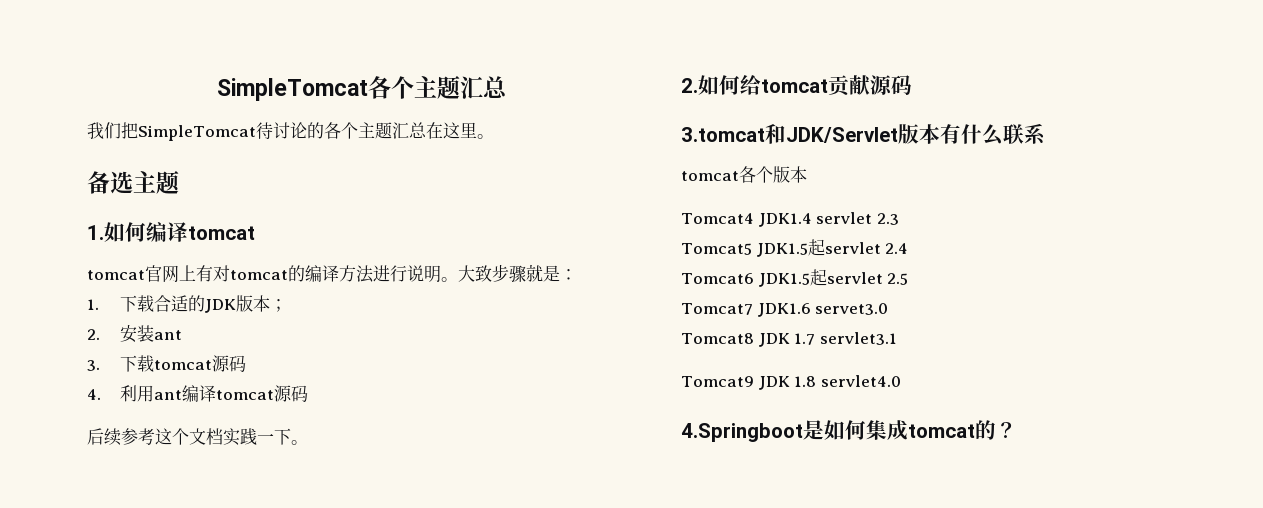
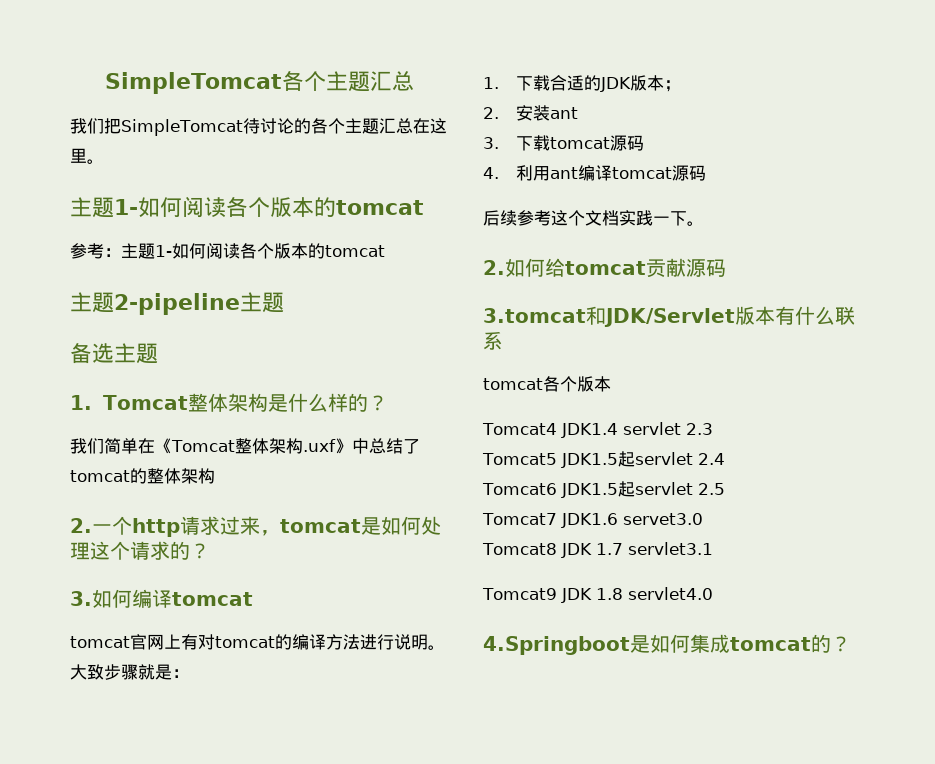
[87,170,179,194] [87,225,104,240] 备选主题 // 1. -> [70,196,424,218] [70,243,385,259] [70,292,284,315] [70,343,158,364] [70,393,388,412] [70,438,420,454] [70,468,215,484] [70,516,441,537] [70,541,210,560] [70,591,92,606] 主题1-如何阅读各个版本的tomcat // 参考：主题1-如何阅读各个版本的tomcat // 主题2-pipeline主题 // 备选主题 // 1. Tomcat整体架构是什么样的？ // 我们简单在《Tomcat整体架构.uxf》中总结了tomcat的整体架构 // 2.一个http请求过来，tomcat是如何处理这个请求的？ // 3.

